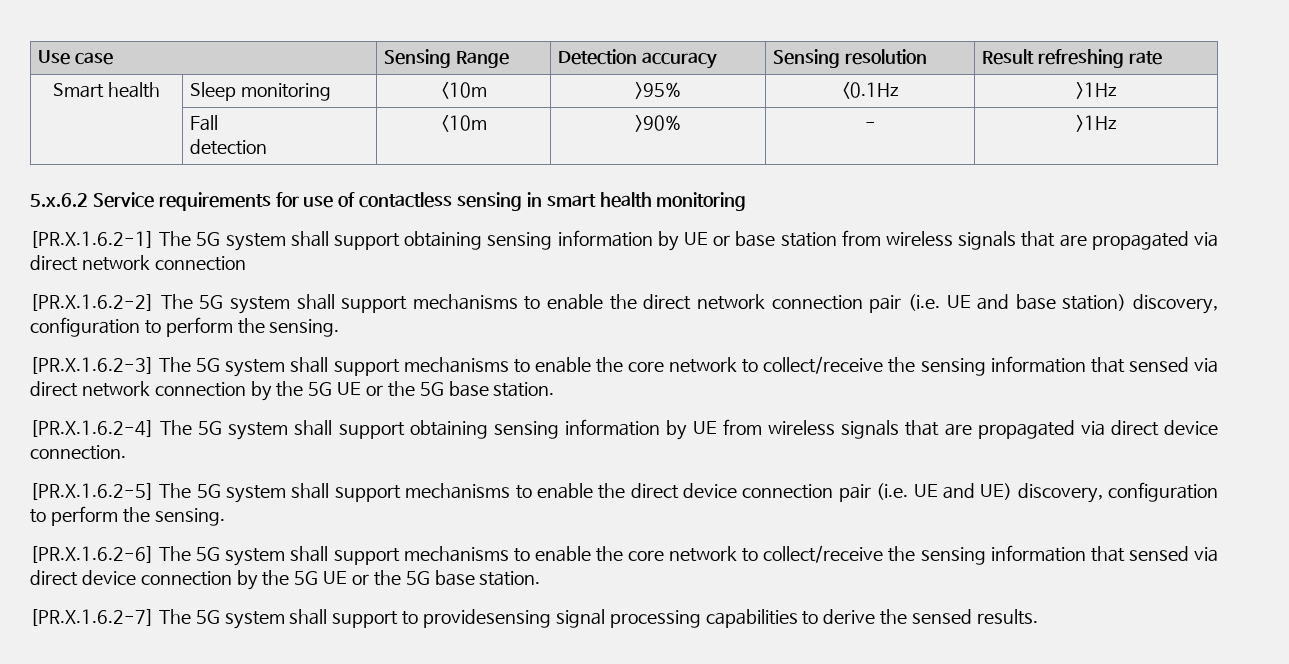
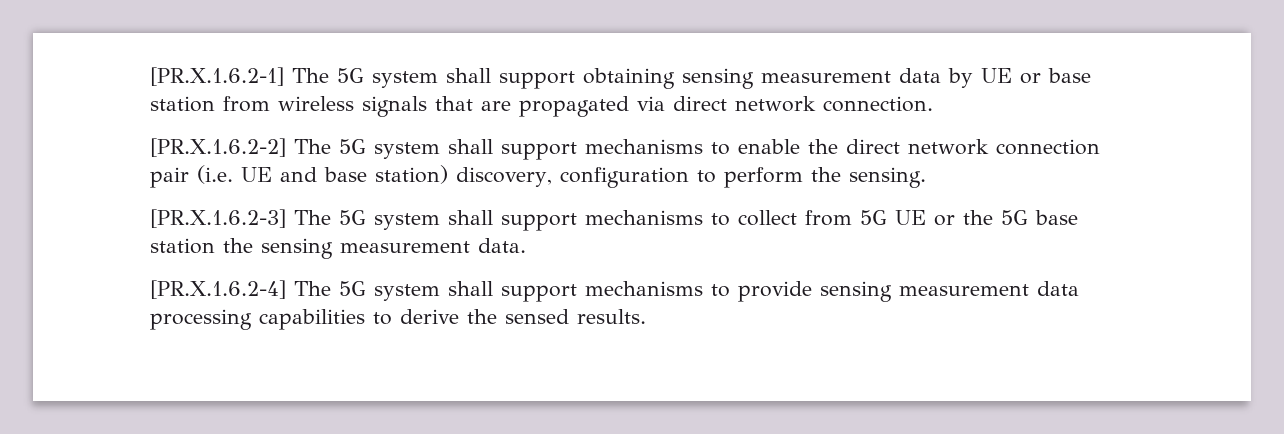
[38,50,114,65] [384,49,510,68] [558,49,718,69] [773,49,928,68] [982,49,1163,68] [53,82,160,98] [190,82,332,101] [440,82,487,99] [635,82,681,99] [841,82,899,99] [1075,82,1117,99] [190,115,219,131] [190,139,268,155] [440,115,487,132] [635,115,681,132] [864,122,876,129] [1075,115,1117,132] [30,192,747,211] Use case | Sensing Range | Detection accuracy | Sensing resolution | Result refreshing rate // Smart health | Sleep monitoring | <10m | >95% | <0.1Hz | >1Hz // | Fall // detection | <10m | >90% | - | >1Hz // 5.x.6.2 Service requirements for use of contactless sensing in smart health monitoring // -> (150, 76) none
[557,230,653,247] information -> [761,68,941,83] measurement data
[154,256,246,271] connection -> [823,96,933,112] connection.
[534,356,1219,376] [30,381,555,401] enable the core network to collect/receive the sensing information that sensed via direct network connection by the 5G UE or the 5G base station. -> [738,210,1078,226] [150,238,526,259] collect from 5G UE or the 5G base station the sensing measurement data.
[409,419,1219,440] [30,445,126,460] [30,482,1218,503] [30,506,225,526] [30,545,1219,566] [30,570,541,590] [30,609,605,629] obtaining sensing information by UE from wireless signals that are propagated via direct device connection. // [PR.X.1.6.2-5] The 5G system shall support mechanisms to enable the direct device connection pair (i.e. UE and UE) discovery, configuration to perform the sensing. // [PR.X.1.6.2-6] The 5G system shall support mechanisms to enable the core network to collect/receive the sensing information that sensed via direct device connection by the 5G UE or the 5G base station. // [PR.X.1.6.2-7] The 5G system shall support to providesensing signal -> [585,281,1079,302] mechanisms to provide sensing measurement data

